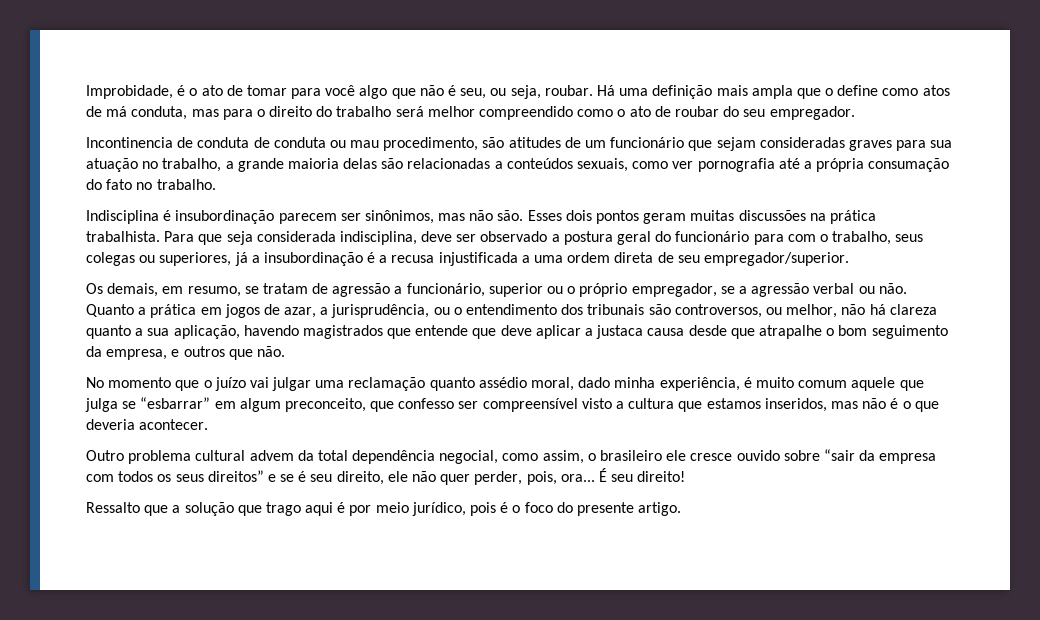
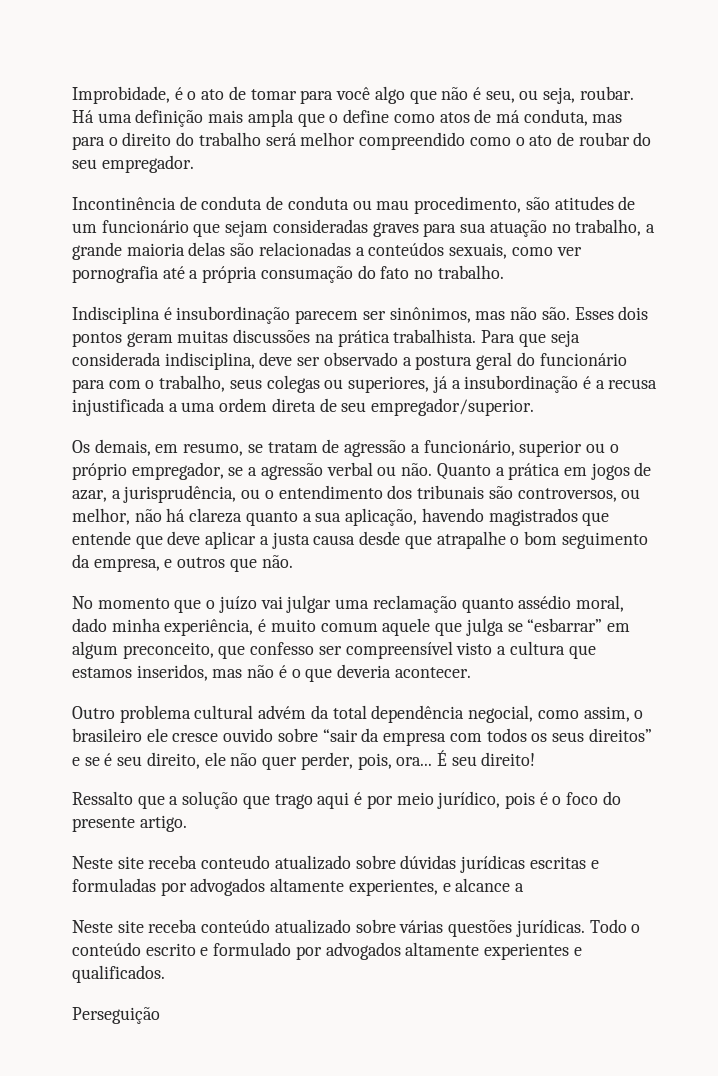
[86,137,173,148] Incontinencia -> [72,197,176,210] Incontinência
[596,325,644,339] justaca -> [271,532,310,549] justa
[249,450,294,461] advem -> [258,705,307,719] advém
(682, 509) none -> [72,855,599,873] [72,878,525,896] [72,919,641,937] [72,942,582,960] [72,965,165,983] [72,1007,160,1024] // Neste site receba conteudo atualizado sobre dúvidas jurídicas escritas e formuladas por advogados altamente experientes, e alcance a // Neste site receba conteúdo atualizado sobre várias questões jurídicas. Todo o conteúdo escrito e formulado por advogados altamente experientes e qualificados. // Perseguição

